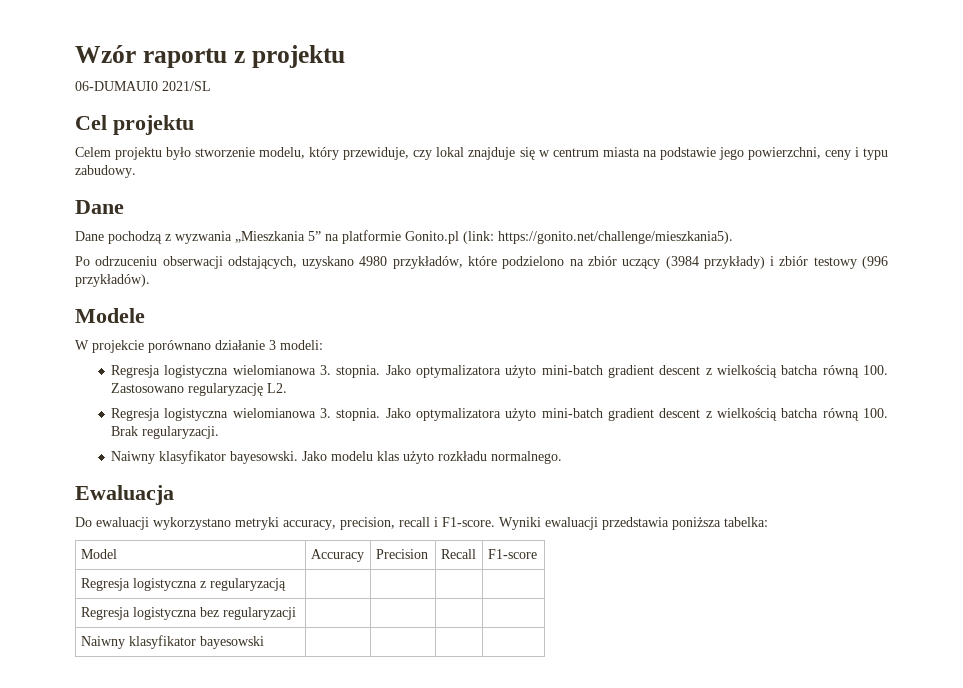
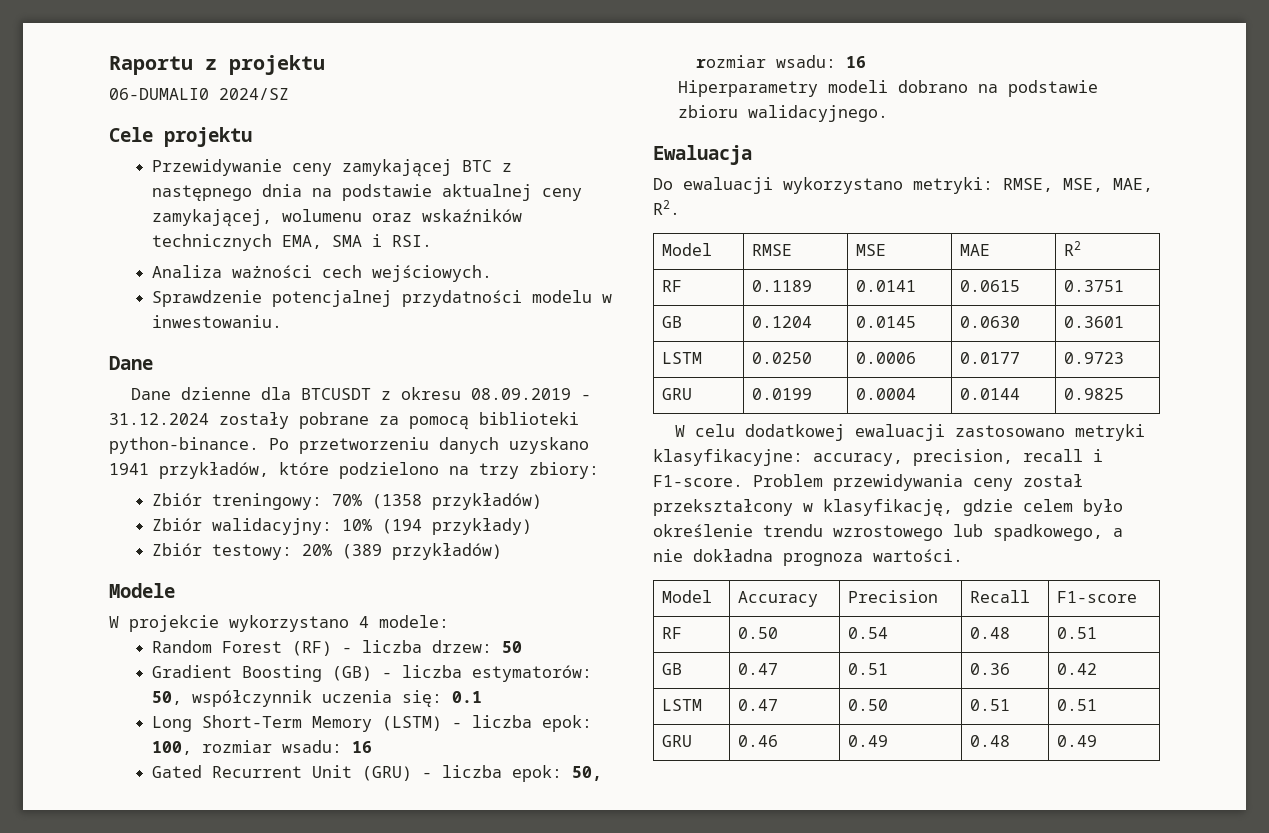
[75,45,227,68] Wzór raportu -> [109,56,193,75] Raportu
[75,81,211,91] [75,115,194,135] [75,147,888,160] [75,165,136,178] [75,200,124,214] [75,230,733,244] [75,256,888,269] [75,274,150,287] [75,308,145,323] [75,340,323,353] [111,365,889,378] [111,383,288,396] [111,408,889,421] [111,426,220,439] [111,450,563,464] [75,485,174,505] [75,517,279,530] 06-DUMAUI0 2021/SL // Cel projektu // Celem projektu było stworzenie modelu, który przewiduje, czy lokal znajduje się w centrum miasta na podstawie jego powierzchni, ceny i typu zabudowy. // Dane // Dane pochodzą z wyzwania „Mieszkania 5” na platformie Gonito.pl (link: https://gonito.net/challenge/mieszkania5). // Po odrzuceniu obserwacji odstających, uzyskano 4980 przykładów, które podzielono na zbiór uczący (3984 przykłady) i zbiór testowy (996 przykładów). // Modele // W projekcie porównano działanie 3 modeli: // Regresja logistyczna wielomianowa 3. stopnia. Jako optymalizatora użyto mini-batch gradient descent z wielkością batcha równą 100. Zastosowano regularyzację L2. // Regresja logistyczna wielomianowa 3. stopnia. Jako optymalizatora użyto mini-batch gradient descent z wielkością batcha równą 100. Brak regularyzacji. // Naiwny klasyfikator bayesowski. Jako modelu klas użyto rozkładu normalnego. // Ewaluacja // Do ewaluacji wykorzystano metryki -> [109,88,289,100] [109,127,252,147] [152,159,513,177] [152,184,583,201] [152,209,523,227] [152,234,433,251] [152,265,493,282] [152,290,613,307] [152,315,283,328] [109,356,153,370] [130,387,591,400] [109,412,579,430] [109,437,589,454] [109,462,599,479] [152,493,543,510] [152,518,533,535] [152,543,503,560] [109,583,175,598] [109,615,449,632] [152,640,523,656] [152,665,593,682] [152,690,483,707] [152,715,593,732] [152,740,373,755] [152,765,603,782] [696,55,867,68] [678,80,1099,97] [678,105,889,122] [653,145,752,165] [653,177,1153,194] [653,200,680,215] [661,243,712,256] [751,244,792,256] [855,244,886,256] [959,244,990,256] [1063,241,1081,256] [661,280,682,292] [751,280,812,292] [855,280,916,292] [959,280,1020,292] [1063,280,1124,292] [661,316,682,328] [751,316,812,328] [855,316,916,328] [959,316,1020,328] [1063,316,1124,328] [661,352,702,364] [751,352,812,364] [855,352,916,364] [959,352,1020,364] [1063,352,1124,364] [661,388,692,400] [751,388,812,400] [855,388,916,400] [959,388,1020,400] [1063,388,1124,400] [674,424,1145,441] [653,449,803,466] 06-DUMALI0 2024/SZ // Cele projektu // Przewidywanie ceny zamykającej BTC z następnego dnia na podstawie aktualnej ceny zamykającej, wolumenu oraz wskaźników technicznych EMA, SMA i RSI. // Analiza ważności cech wejściowych. // Sprawdzenie potencjalnej przydatności modelu w inwestowaniu. // Dane // Dane dzienne dla BTCUSDT z okresu 08.09.2019 - 31.12.2024 zostały pobrane za pomocą biblioteki python-binance. Po przetworzeniu danych uzyskano 1941 przykładów, które podzielono na trzy zbiory: // Zbiór treningowy: 70% (1358 przykładów) // Zbiór walidacyjny: 10% (194 przykłady) // Zbiór testowy: 20% (389 przykładów) // Modele // W projekcie wykorzystano 4 modele: // Random Forest (RF) - liczba drzew: 50 // Gradient Boosting (GB) - liczba estymatorów: 50, współczynnik uczenia się: 0.1 // Long Short-Term Memory (LSTM) - liczba epok: 100, rozmiar wsadu: 16 // Gated Recurrent Unit (GRU) - liczba epok: 50, rozmiar wsadu: 16 // Hiperparametry modeli dobrano na podstawie zbioru walidacyjnego. // Ewaluacja // Do ewaluacji wykorzystano metryki: RMSE, MSE, MAE, R2. // Model | RMSE | MSE | MAE | R2 // RF | 0.1189 | 0.0141 | 0.0615 | 0.3751 // GB | 0.1204 | 0.0145 | 0.0630 | 0.3601 // LSTM | 0.0250 | 0.0006 | 0.0177 | 0.9723 // GRU | 0.0199 | 0.0004 | 0.0144 | 0.9825 // W celu dodatkowej ewaluacji zastosowano metryki klasyfikacyjne:
[499,517,768,530] Wyniki ewaluacji przedstawia poniższa tabelka: -> [753,474,1083,491] [653,499,1123,516] [653,524,1123,541] [653,549,963,566] Problem przewidywania ceny został przekształcony w klasyfikację, gdzie celem było określenie trendu wzrostowego lub spadkowego, a nie dokładna prognoza wartości.
[80,578,286,591] [80,607,296,620] [80,635,264,649] Regresja logistyczna z regularyzacją | | | | // Regresja logistyczna bez regularyzacji | | | | // Naiwny klasyfikator bayesowski | | | | -> [661,627,682,639] [737,627,778,639] [847,627,888,639] [969,627,1010,639] [1056,627,1097,639] [661,663,682,675] [737,663,778,675] [847,663,888,675] [969,663,1010,675] [1056,663,1097,675] [661,699,702,711] [737,699,778,711] [847,699,888,711] [969,699,1010,711] [1056,699,1097,711] [661,735,692,747] [737,735,778,747] [847,735,888,747] [969,735,1010,747] [1056,735,1097,747] RF | 0.50 | 0.54 | 0.48 | 0.51 // GB | 0.47 | 0.51 | 0.36 | 0.42 // LSTM | 0.47 | 0.50 | 0.51 | 0.51 // GRU | 0.46 | 0.49 | 0.48 | 0.49

